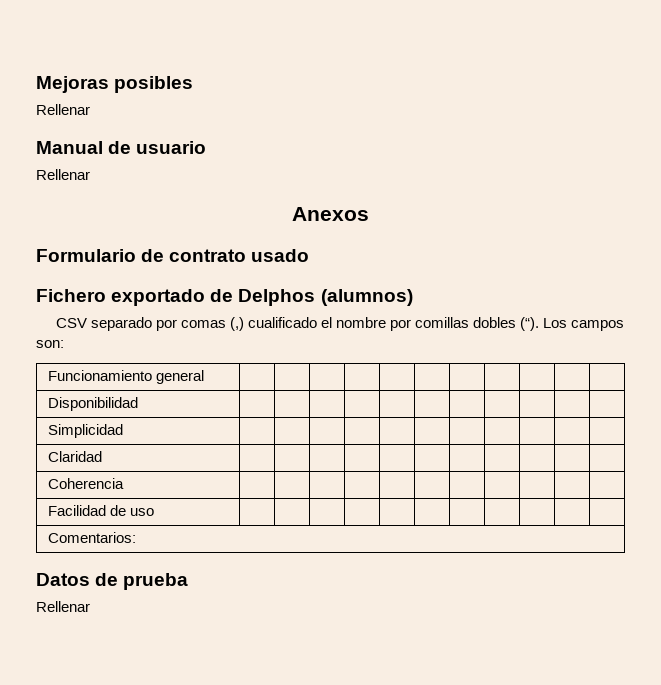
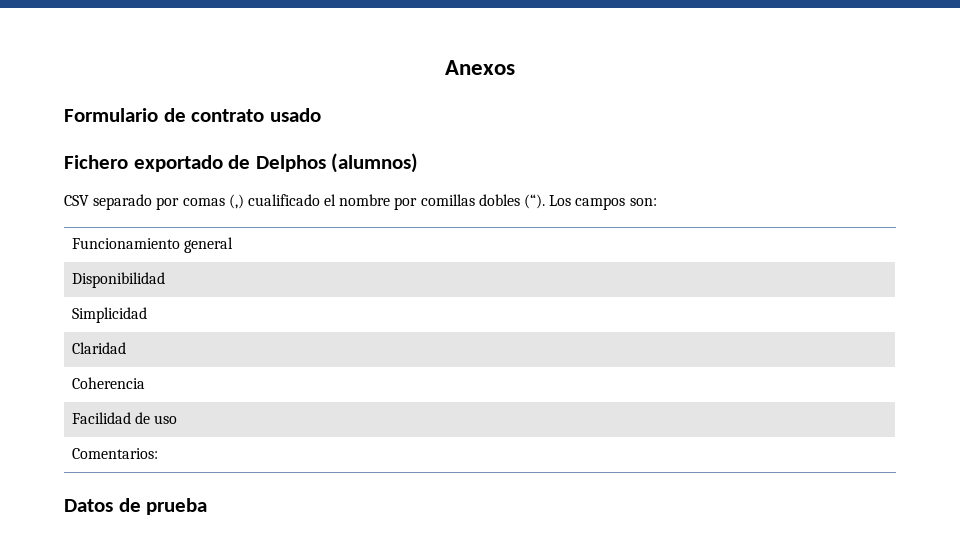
[36,76,194,93] [36,104,90,115] [36,141,207,154] [36,169,90,180] Mejoras posibles // Rellenar // Manual de usuario // Rellenar // -> (445, 67) none
[36,601,90,612] // Rellenar -> (208, 506) none

